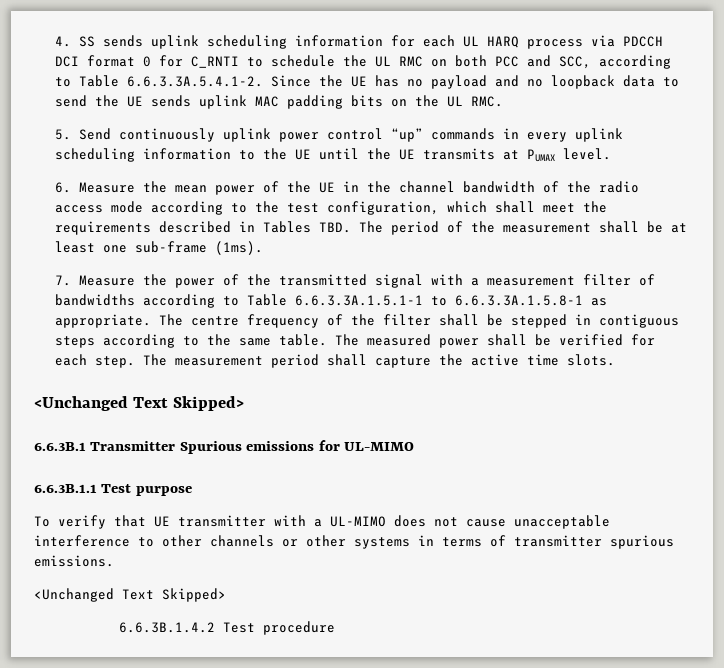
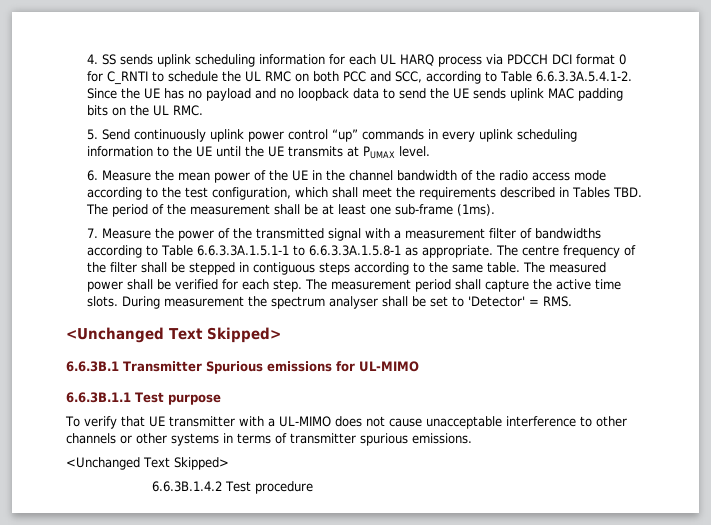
(616, 360) none -> [122,296,573,309] During measurement the spectrum analyser shall be set to 'Detector' = RMS.

